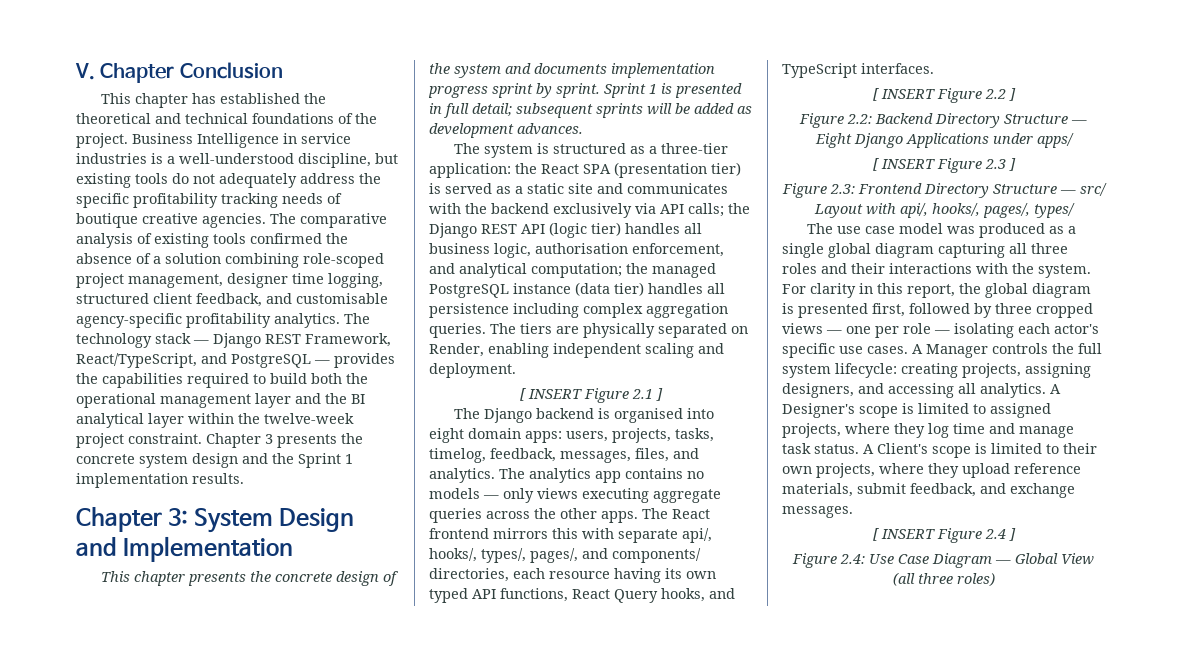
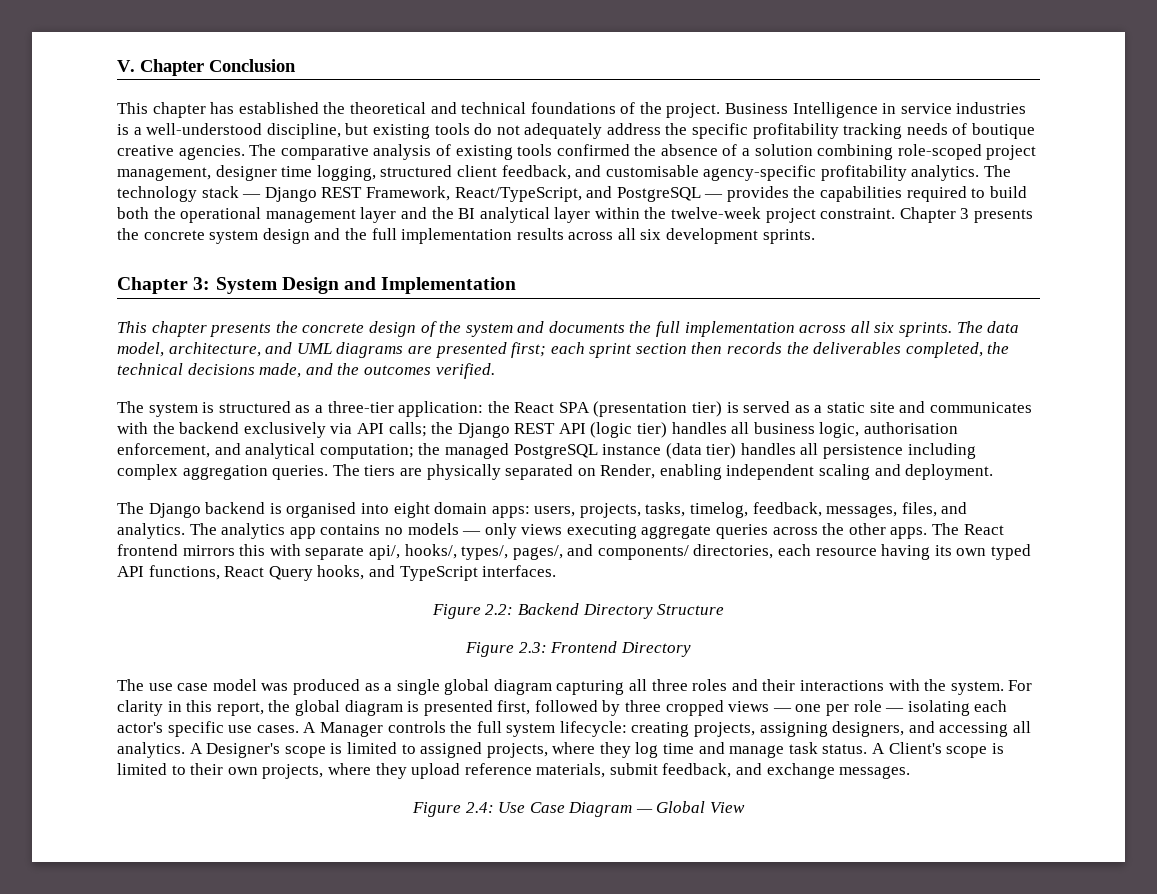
[298,453,353,468] [76,473,244,488] Sprint 1 implementation results. -> [371,228,815,244] full implementation results across all six development sprints.
[611,63,715,78] [428,83,742,98] [429,103,752,118] [429,123,583,138] implementation progress sprint by sprint. Sprint 1 is presented in full detail; subsequent sprints will be added as development advances. -> [629,321,1020,337] [117,342,1010,358] [117,363,495,379] the full implementation across all six sprints. The data model, architecture, and UML diagrams are presented first; each sprint section then records the deliverables completed, the technical decisions made, and the outcomes verified.
[519,388,663,403] // [ INSERT Figure 2.1 ] -> (994, 472) none
[872,88,1016,103] // [ INSERT Figure 2.2 ] -> (557, 571) none
[1071,120,1087,124] [814,133,1074,148] [872,158,1016,173] [781,183,1107,198] [813,203,1075,218] — Eight Django Applications under apps/ // [ INSERT Figure 2.3 ] // Figure 2.3: Frontend Directory Structure — src/ Layout with api/, hooks/, pages/, types/ -> [465,641,691,657] // Figure 2.3: Frontend Directory
[872,528,1016,543] // [ INSERT Figure 2.4 ] -> (911, 772) none
[892,572,995,586] (all three roles) -> (746, 807) none

